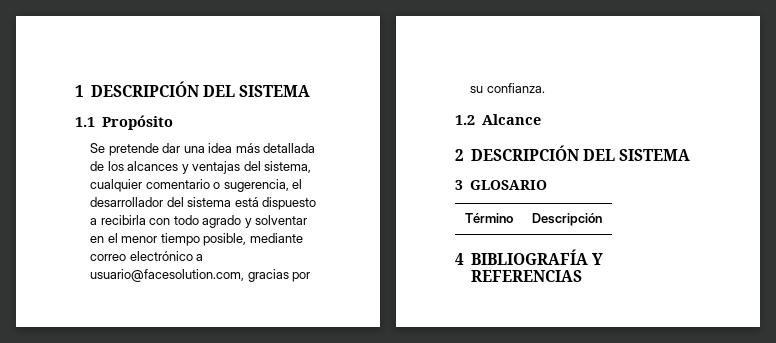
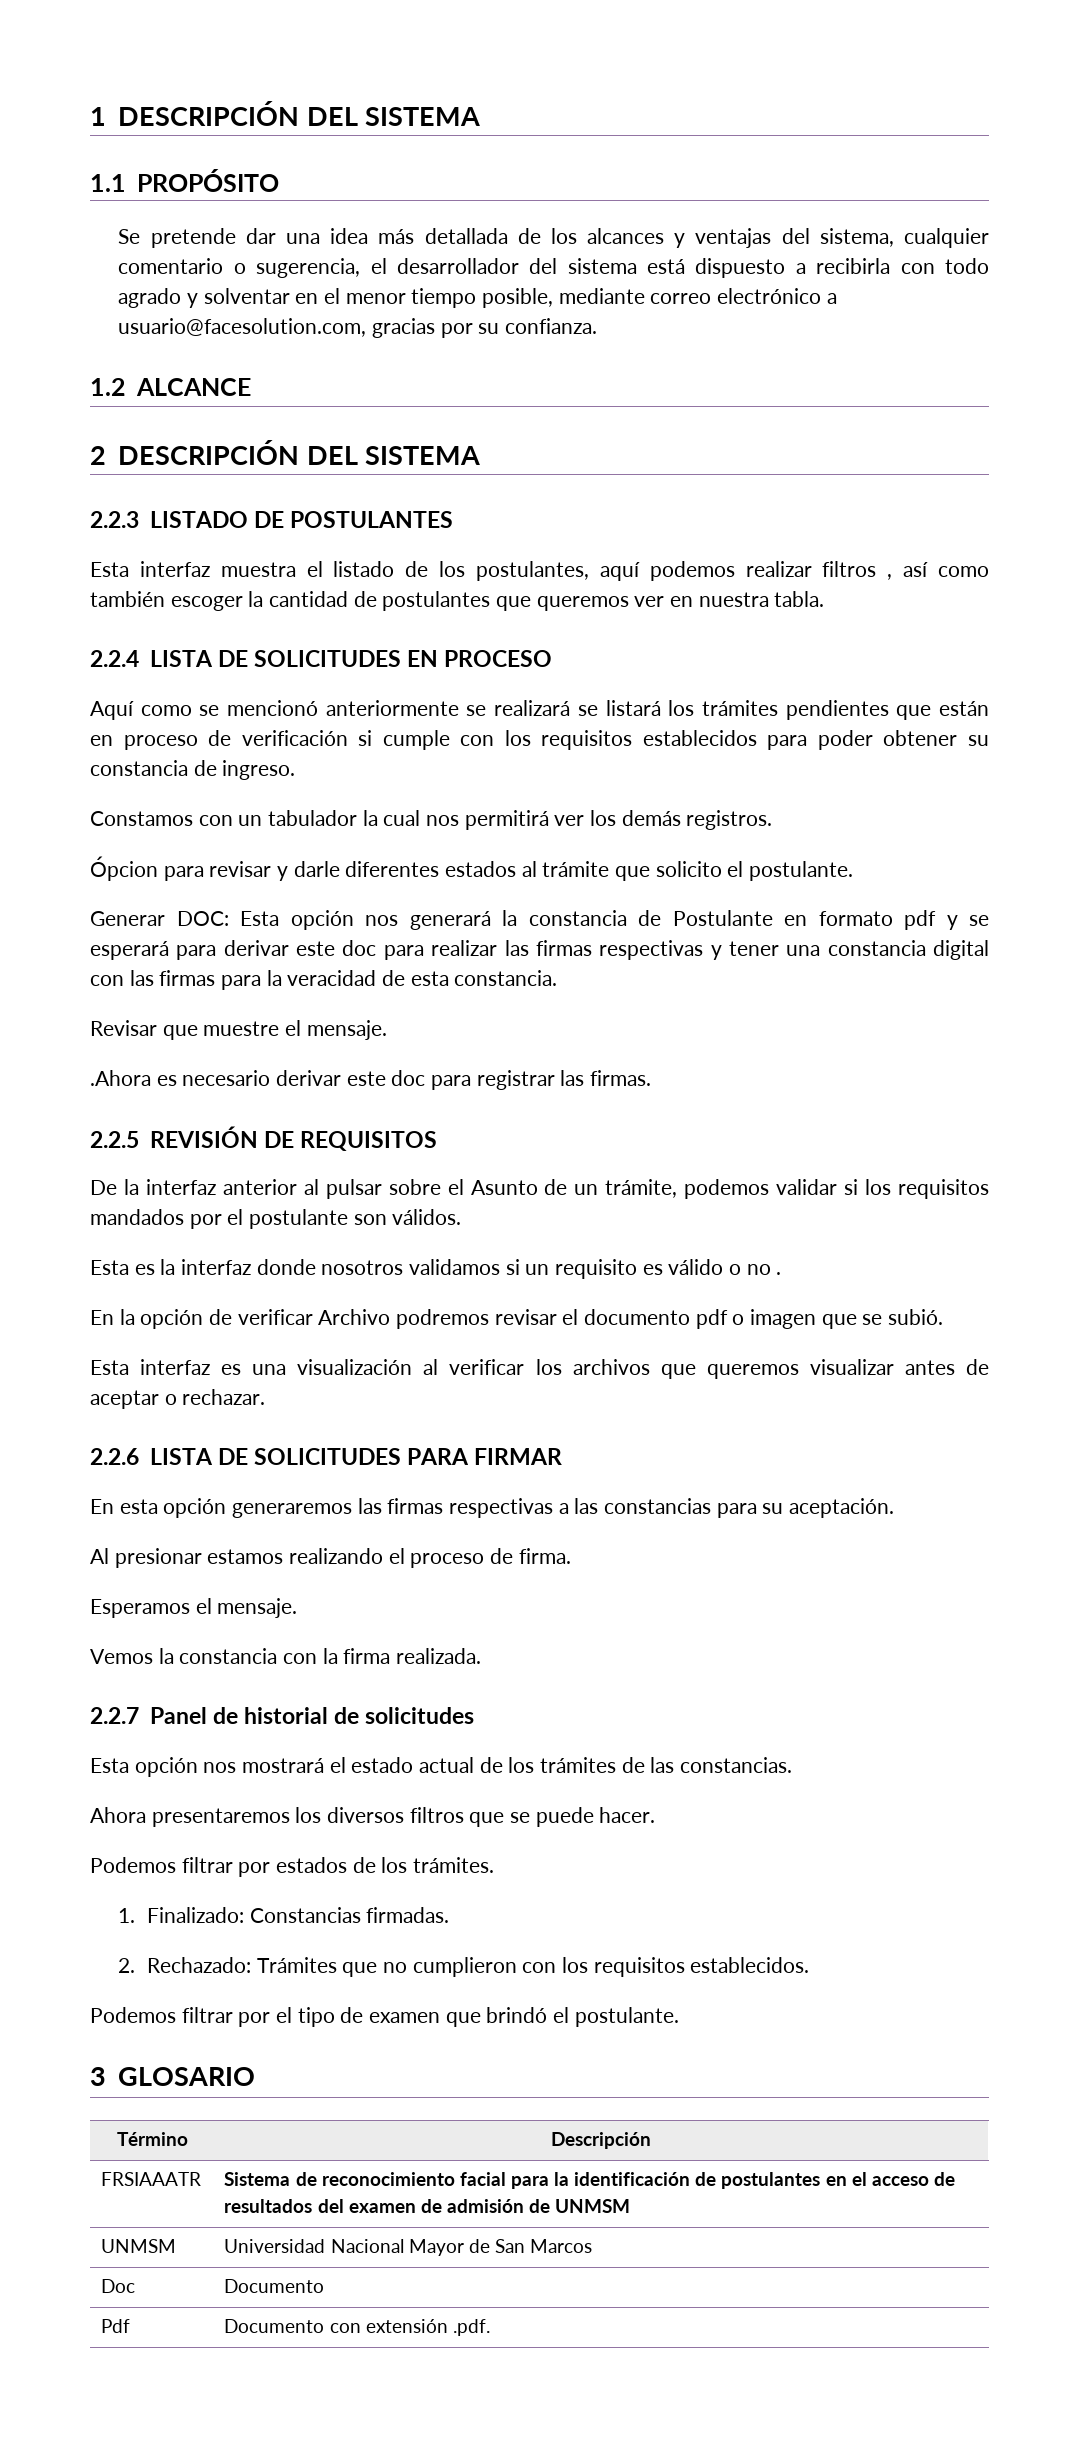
[101,115,173,130] Propósito -> [136,169,279,192] PROPÓSITO
[481,114,541,125] Alcance -> [135,378,251,396] ALCANCE
[455,180,548,190] [465,213,513,223] [532,213,602,226] [455,249,603,265] [470,270,582,282] 3 GLOSARIO // Término | Descripción // 4 BIBLIOGRAFÍA Y REFERENCIAS -> [90,511,453,528] [90,561,990,581] [90,591,825,611] [90,650,552,667] [90,700,990,720] [90,730,990,750] [90,760,296,780] [90,810,773,830] [90,856,854,881] [90,910,989,930] [90,940,989,960] [90,970,558,990] [90,1020,387,1040] [90,1070,652,1090] [90,1126,437,1151] [90,1179,989,1199] [90,1209,462,1229] [90,1259,782,1279] [90,1309,944,1329] [90,1359,990,1379] [90,1389,266,1409] [90,1448,562,1465] [90,1498,895,1518] [90,1548,571,1568] [90,1598,298,1618] [90,1648,482,1664] [90,1707,474,1724] [90,1757,793,1777] [90,1807,656,1827] [90,1857,495,1877] [118,1907,450,1923] [118,1957,810,1977] [90,2007,679,2027] [90,2067,256,2086] [116,2132,188,2146] [551,2132,651,2149] [101,2172,202,2186] [224,2172,955,2189] [224,2199,631,2213] [101,2239,177,2253] [224,2239,593,2256] [101,2279,136,2293] [224,2279,325,2293] [101,2319,131,2333] [224,2319,490,2336] 2.2.3 LISTADO DE POSTULANTES // Esta interfaz muestra el listado de los postulantes, aquí podemos realizar filtros , así como también escoger la cantidad de postulantes que queremos ver en nuestra tabla. // 2.2.4 LISTA DE SOLICITUDES EN PROCESO // Aquí como se mencionó anteriormente se realizará se listará los trámites pendientes que están en proceso de verificación si cumple con los requisitos establecidos para poder obtener su constancia de ingreso. // Constamos con un tabulador la cual nos permitirá ver los demás registros. // Ópcion para revisar y darle diferentes estados al trámite que solicito el postulante. // Generar DOC: Esta opción nos generará la constancia de Postulante en formato pdf y se esperará para derivar este doc para realizar las firmas respectivas y tener una constancia digital con las firmas para la veracidad de esta constancia. // Revisar que muestre el mensaje. // .Ahora es necesario derivar este doc para registrar las firmas. // 2.2.5 REVISIÓN DE REQUISITOS // De la interfaz anterior al pulsar sobre el Asunto de un trámite, podemos validar si los requisitos mandados por el postulante son válidos. // Esta es la interfaz donde nosotros validamos si un requisito es válido o no . // En la opción de verificar Archivo podremos revisar el documento pdf o imagen que se subió. // Esta interfaz es una visualización al verificar los archivos que queremos visualizar antes de aceptar o rechazar. // 2.2.6 LISTA DE SOLICITUDES PARA FIRMAR // En esta opción generaremos las firmas respectivas a las constancias para su aceptación. // Al presionar estamos realizando el proceso de firma. // Esperamos el mensaje. // Vemos la constancia con la firma realizada. // 2.2.7 Panel de historial de solicitudes // Esta opción nos mostrará el estado actual de los trámites de las constancias. // Ahora presentaremos los diversos filtros que se puede hacer. // Podemos filtrar por estados de los trámites. // 1. Finalizado: Constancias firmadas. // 2. Rechazado: Trámites que no cumplieron con los requisitos establecidos. // Podemos filtrar por el tipo de examen que brindó el postulante. // 3 GLOSARIO // Término | Descripción // FRSIAAATR | Sistema de reconocimiento facial para la identificación de postulantes en el acceso de resultados del examen de admisión de UNMSM // UNMSM | Universidad Nacional Mayor de San Marcos // Doc | Documento // Pdf | Documento con extensión .pdf.

